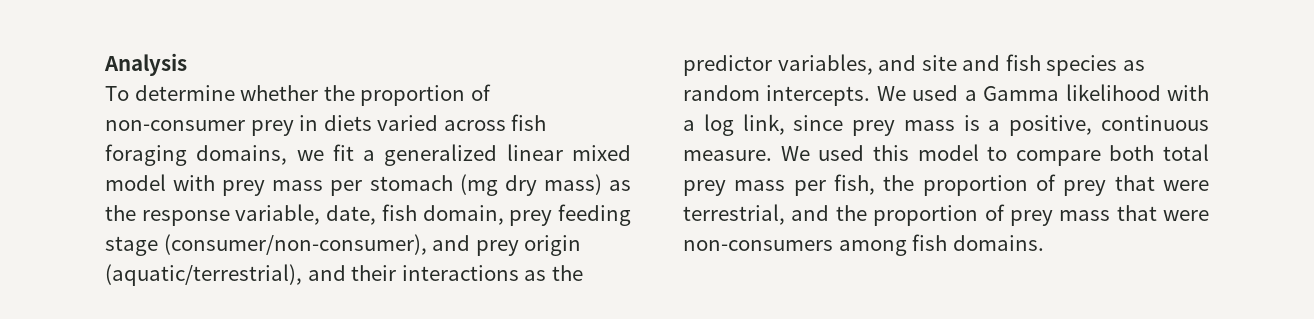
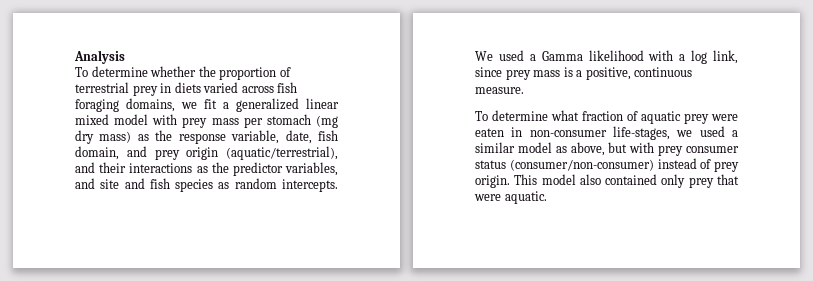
[105,120,245,131] non-consumer -> [75,82,129,93] terrestrial
[509,204,631,226] [105,234,427,256] prey feeding stage (consumer/non-consumer), -> (119, 153) none
[780,144,1209,166] [683,174,1209,196] [683,204,1209,226] [683,234,1044,256] We used this model to compare both total prey mass per fish, the proportion of prey that were terrestrial, and the proportion of prey mass that were non-consumers among fish domains. -> [475,110,738,124] [475,126,738,140] [475,142,739,156] [475,158,739,172] [475,174,739,188] [474,191,547,204] // To determine what fraction of aquatic prey were eaten in non-consumer life-stages, we used a similar model as above, but with prey consumer status (consumer/non-consumer) instead of prey origin. This model also contained only prey that were aquatic.

